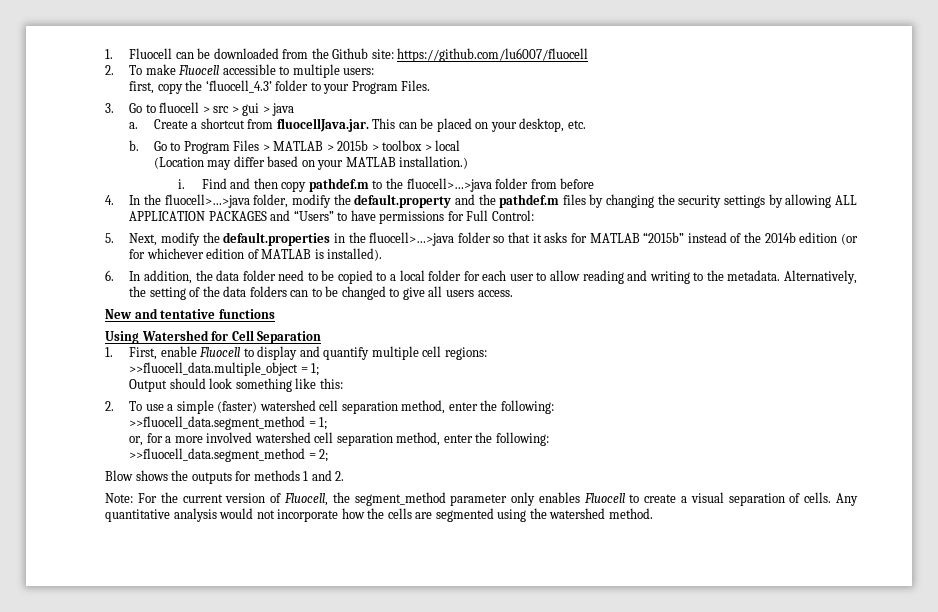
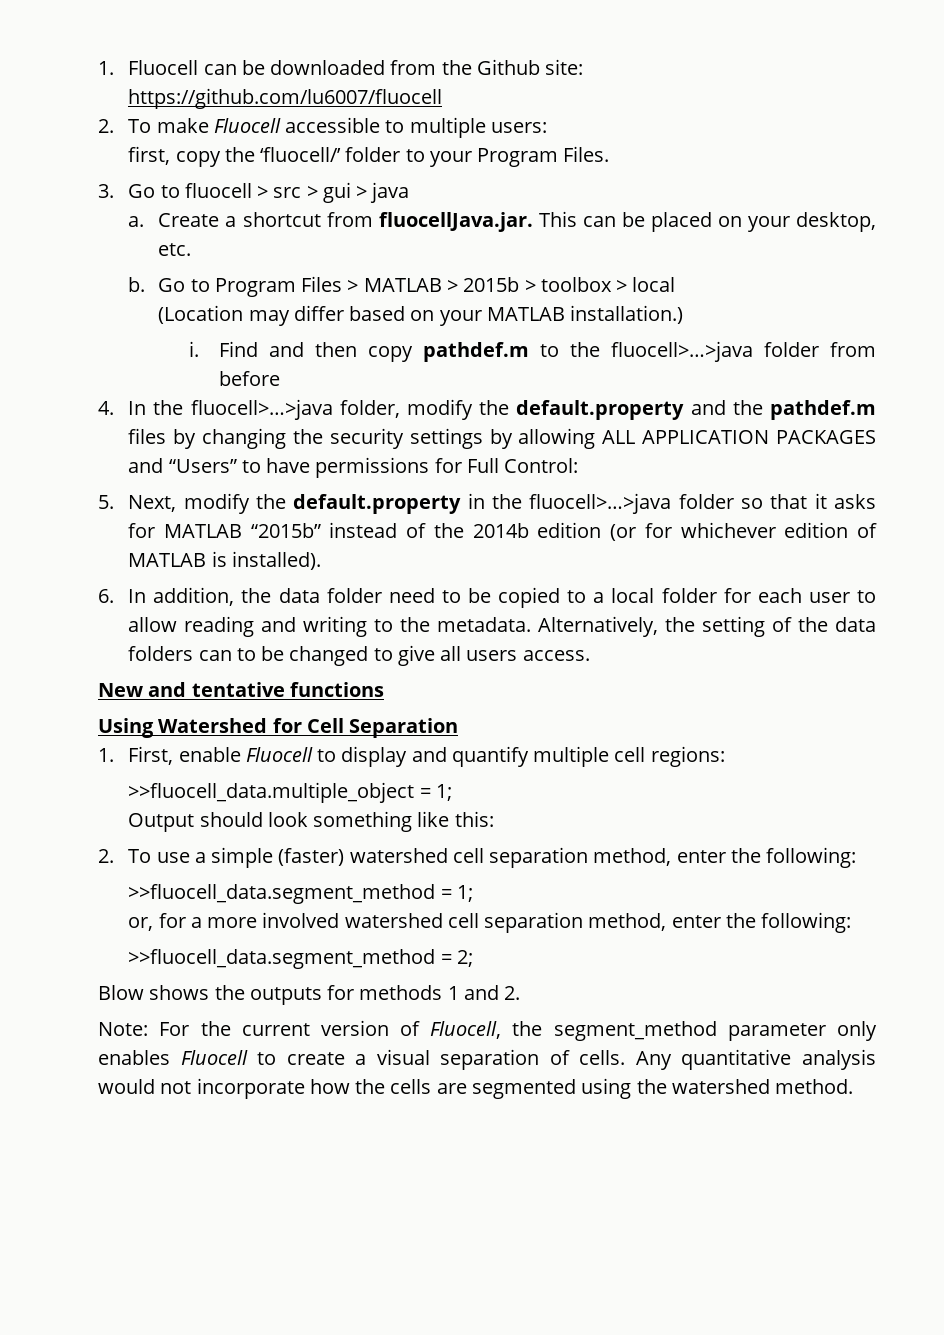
[205,80,272,93] ‘fluocell_4.3’ -> [260,147,342,162] ‘fluocell/’
[223,232,331,246] default.properties -> [293,494,462,514] default.property

